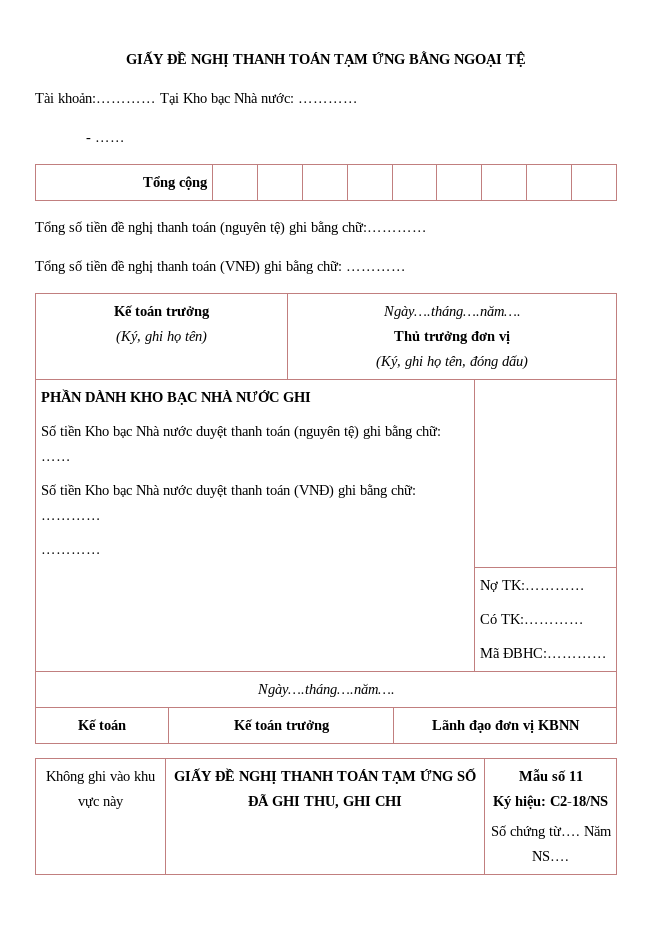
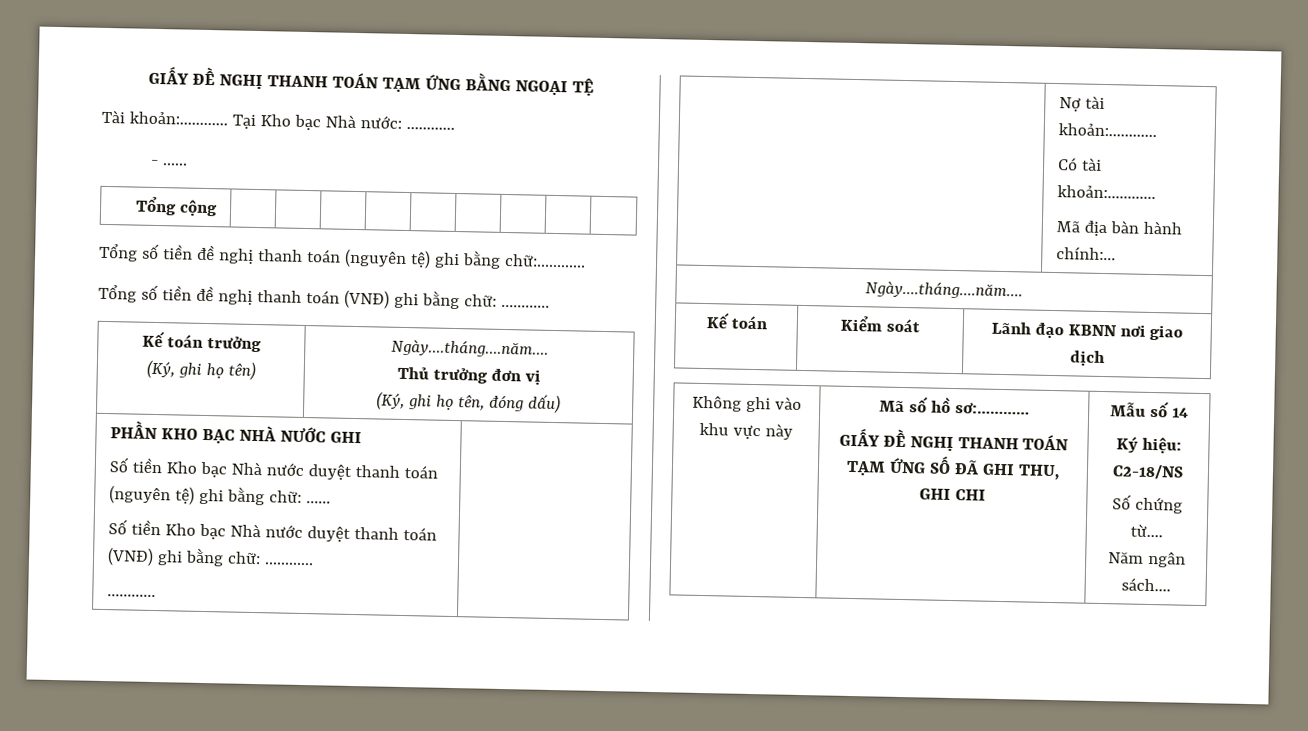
[85,390,128,402] DÀNH -> (158, 430) none
[502,580,586,590] TK:………… -> [1084,95,1105,109] [1057,123,1157,138] tài khoản:…………
[501,614,585,624] [480,648,608,658] TK:………… // Mã ĐBHC:………… -> [1080,157,1102,171] [1056,185,1156,200] [1055,220,1182,237] [1055,246,1116,261] tài khoản:………… // Mã địa bàn hành chính:…
[233,719,330,733] Kế toán trưởng -> [840,315,920,333] Kiểm soát
[494,720,534,733] đơn vị -> (1064, 330) none
(580, 725) none -> [1119,324,1184,341] [1069,350,1105,367] nơi giao dịch
(124, 802) none -> [879,396,1030,415] Mã số hồ sơ:………… //
[568,771,583,781] 11 -> [1171,407,1189,418] 14
[583,825,612,836] [532,851,569,861] Năm NS…. -> [1107,551,1186,568] [1120,577,1171,592] // Năm ngân sách….

